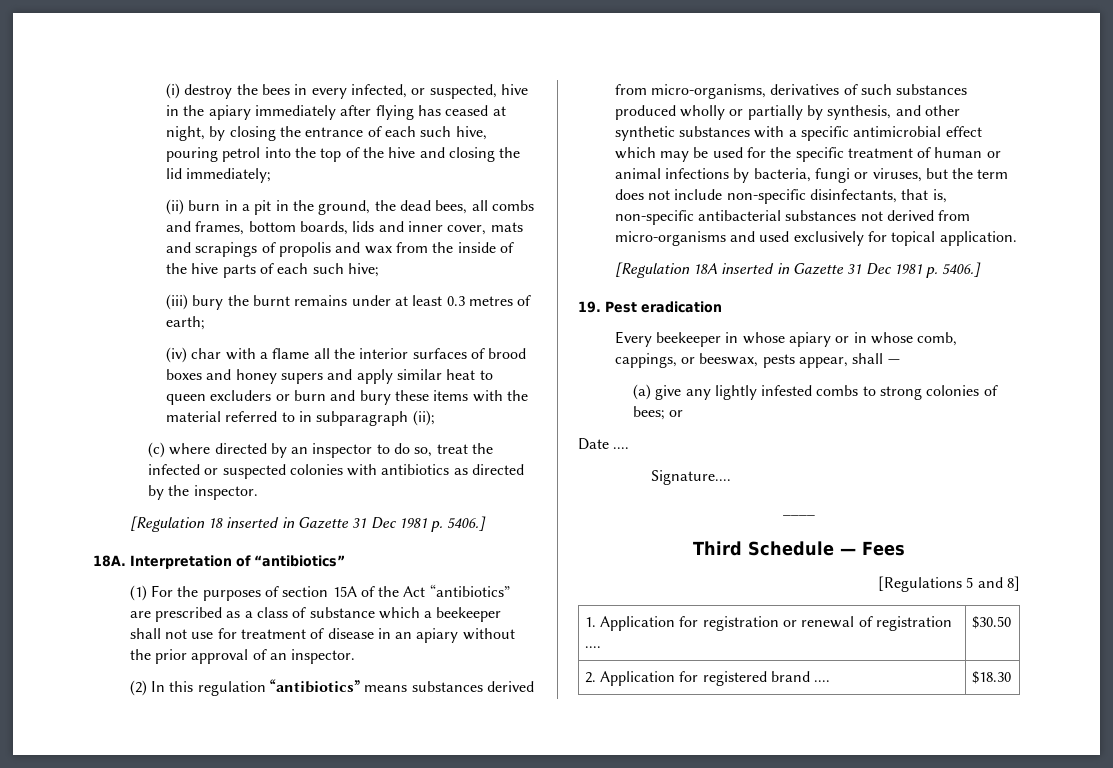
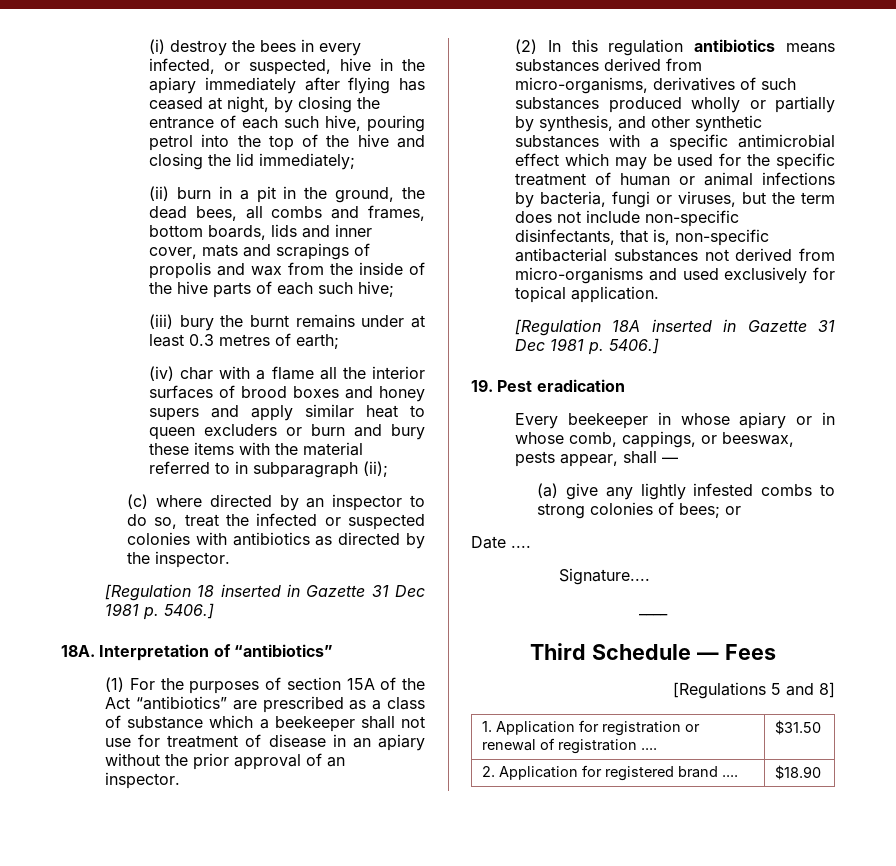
[269,679,360,693] “antibiotics” -> [694,39,776,52] antibiotics
[971,616,1011,629] $30.50 -> [775,720,822,735] $31.50
[971,671,1011,684] $18.30 -> [775,765,822,780] $18.90

